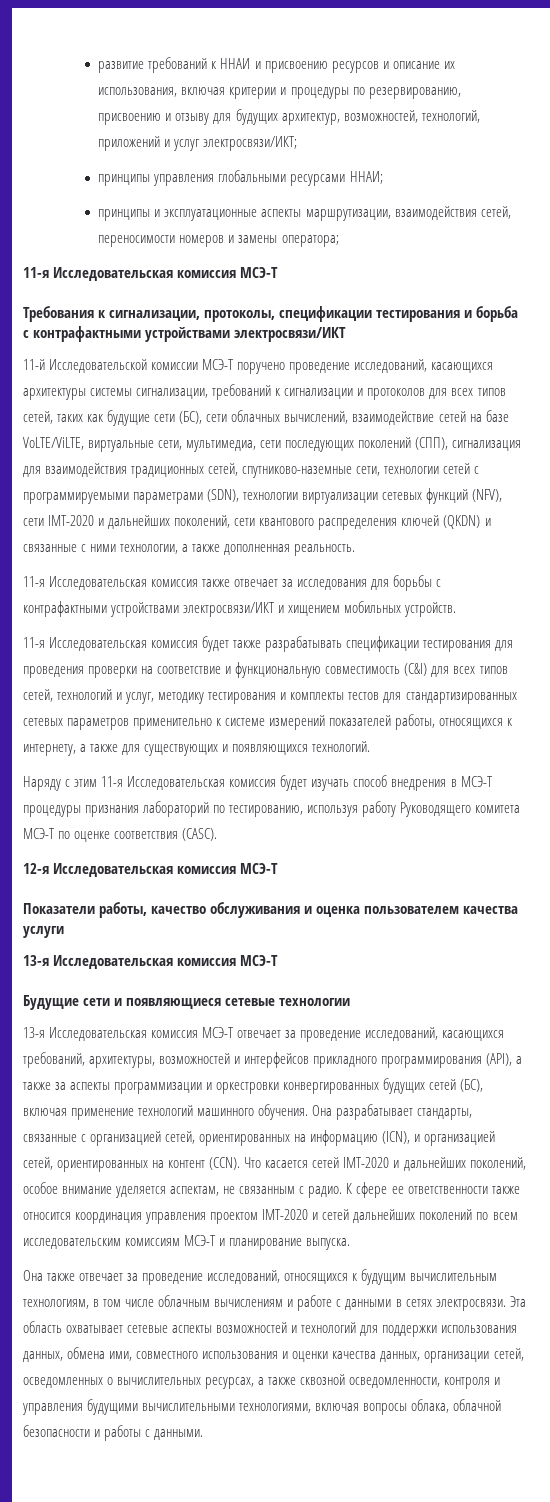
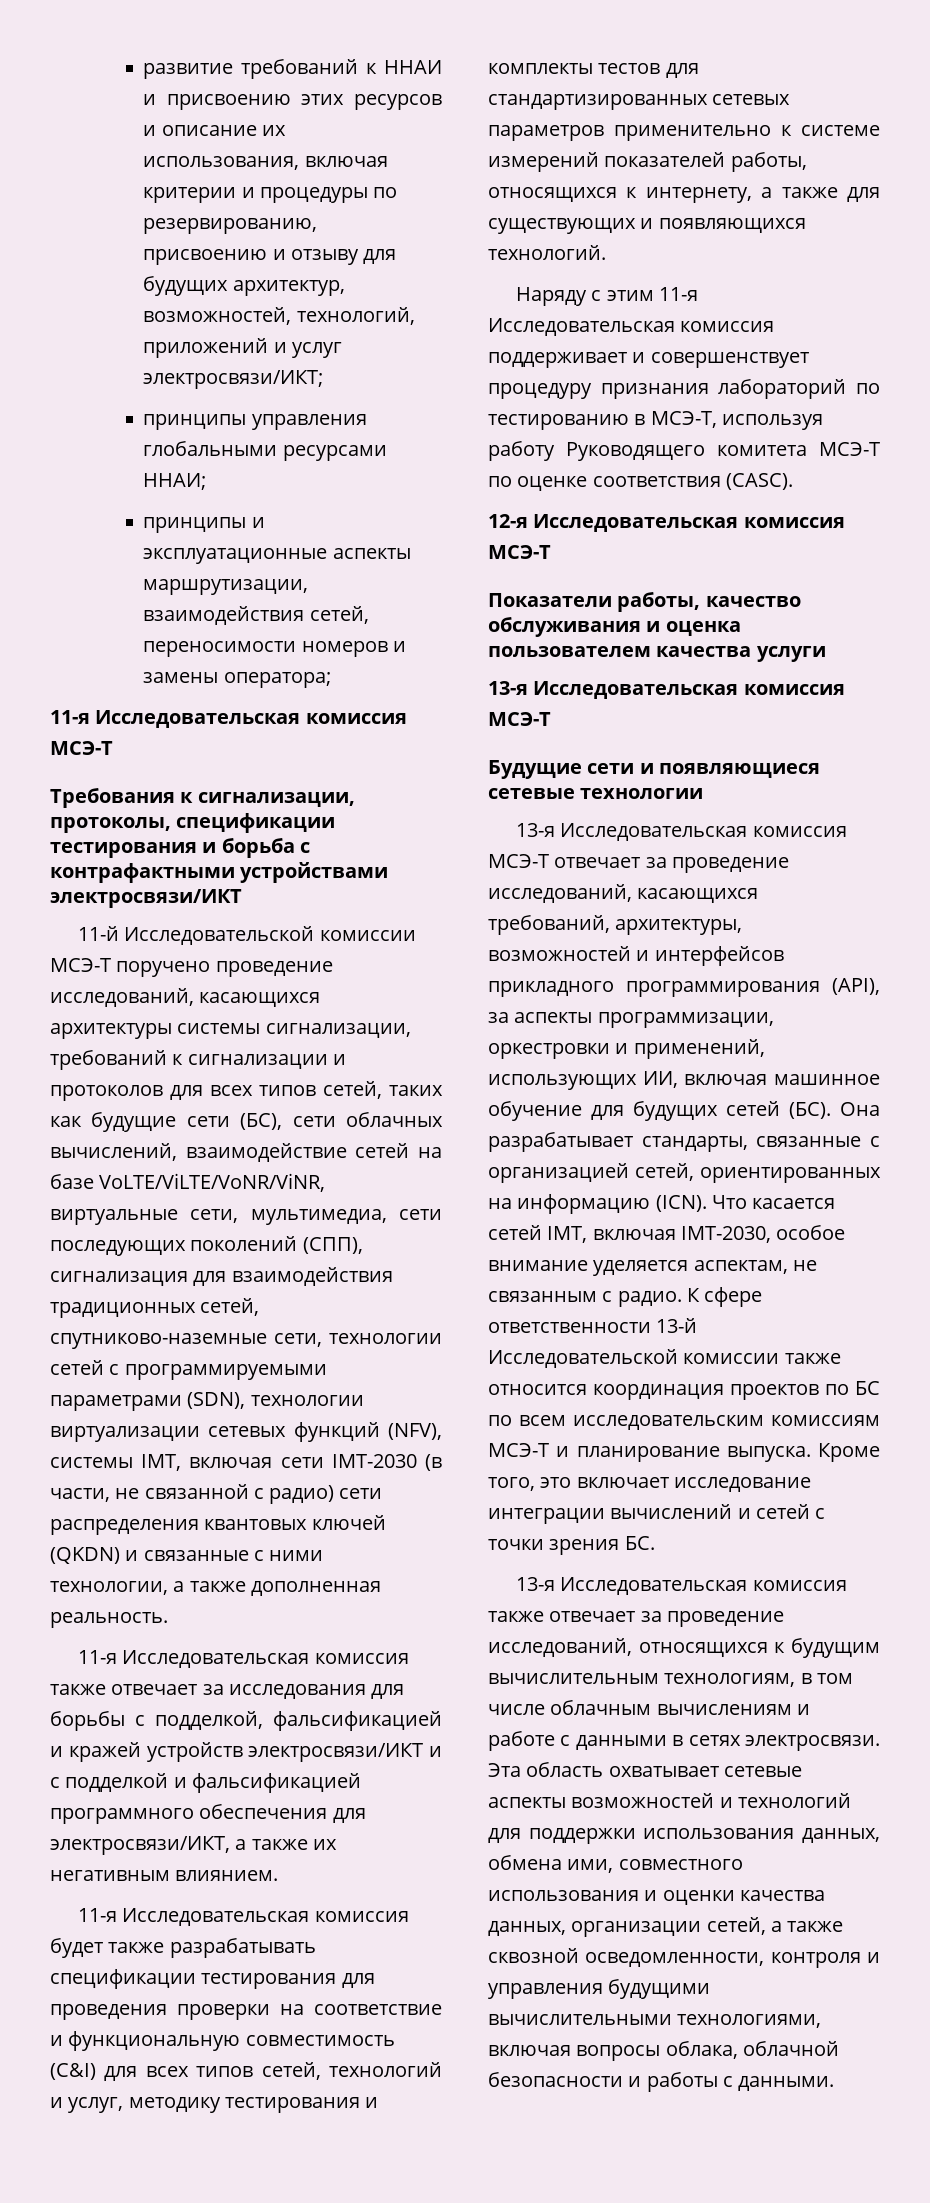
(328, 67) none -> [301,94,345,105] этих
[23,437,84,450] VoLTE/ViLTE, -> [99,1173,326,1192] VoLTE/ViLTE/VoNR/ViNR,
[23,515,398,530] сети IMT-2020 и дальнейших поколений, сети квантового распределения -> [50,1454,443,1471] [50,1484,383,1504] [50,1519,308,1535] системы IMT, включая сети IMT-2030 (в части, не связанной с радио) сети распределения квантовых
[23,601,457,617] контрафактными устройствами электросвязи/ИКТ и хищением мобильных устройств. -> [155,1711,443,1731] [50,1742,442,1762] [50,1773,361,1793] [50,1804,366,1824] [50,1836,337,1855] [50,1870,279,1881] подделкой, фальсификацией и кражей устройств электросвязи/ИКТ и с подделкой и фальсификацией программного обеспечения для электросвязи/ИКТ, а также их негативным влиянием.
[280,775,493,791] [23,801,304,817] будет изучать способ внедрения в МСЭ-Т процедуры признания лабораторий по тестированию, -> [488,352,809,368] [488,379,880,399] [488,411,717,430] поддерживает и совершенствует процедуру признания лабораторий по тестированию в МСЭ-Т,
[516,1056,523,1064] [23,1078,484,1094] [23,1104,309,1120] а также за аспекты программизации и оркестровки конвергированных будущих сетей (БС), включая применение технологий машинного обучения. -> [488,1012,774,1028] [488,1039,765,1059] [488,1071,880,1090] [488,1101,831,1121] за аспекты программизации, оркестровки и применений, использующих ИИ, включая машинное обучение для будущих сетей (БС).
[382,1131,496,1146] [23,1157,526,1172] (ICN), и организацией сетей, ориентированных на контент (CCN). Что касается сетей IMT-2020 и дальнейших поколений, -> [655,1195,836,1212] [488,1225,771,1243] (ICN). Что касается сетей IMT, включая IMT-2030,
[391,1186,520,1194] [23,1209,473,1224] ее ответственности также относится координация управления проектом IMT-2020 и сетей дальнейших поколений -> [488,1318,698,1333] [488,1349,841,1368] [488,1381,880,1400] ответственности 13-й Исследовательской комиссии также относится координация проектов по БС
[23,1270,43,1281] // Она -> [818,1443,880,1462] [488,1477,811,1492] [488,1504,826,1524] [488,1536,655,1555] [516,1577,847,1595] Кроме того, это включает исследование интеграции вычислений и сетей с точки зрения БС. // 13-я Исследовательская комиссия
[23,1377,255,1389] осведомленных о вычислительных ресурсах, -> (766, 1926) none

